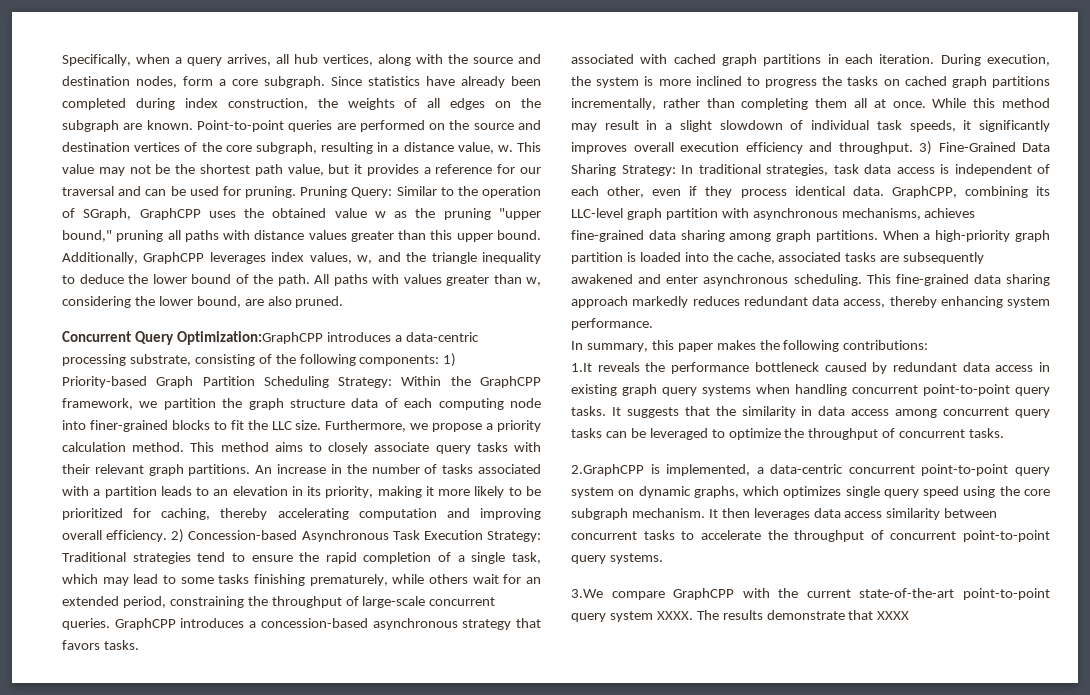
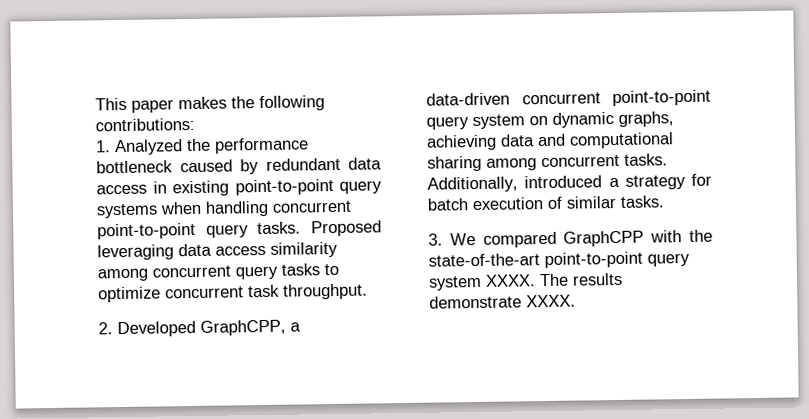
[62,54,541,66] [62,76,541,88] [62,98,541,110] [62,120,542,132] [62,142,542,154] [62,164,541,176] [62,186,541,198] [62,208,541,220] [62,230,541,242] [62,252,542,264] [62,274,541,286] [62,296,344,308] [62,331,479,345] [62,353,457,367] [62,376,541,388] [62,398,541,410] [62,420,541,432] [62,442,541,454] [62,464,541,476] [62,486,541,498] [62,508,541,520] [62,529,541,543] [62,552,541,564] [62,574,541,586] [62,596,496,608] [62,618,541,630] [62,640,139,650] [571,54,1050,66] [571,76,1050,88] [571,98,1050,110] [571,120,1050,132] [571,141,1050,155] [571,164,1050,176] [571,186,1050,198] [571,208,976,220] [571,230,1050,242] [571,252,985,264] [571,274,1050,286] [571,296,1050,308] [571,318,653,330] [571,340,674,352] Specifically, when a query arrives, all hub vertices, along with the source and destination nodes, form a core subgraph. Since statistics have already been completed during index construction, the weights of all edges on the subgraph are known. Point-to-point queries are performed on the source and destination vertices of the core subgraph, resulting in a distance value, w. This value may not be the shortest path value, but it provides a reference for our traversal and can be used for pruning. Pruning Query: Similar to the operation of SGraph, GraphCPP uses the obtained value w as the pruning "upper bound," pruning all paths with distance values greater than this upper bound. Additionally, GraphCPP leverages index values, w, and the triangle inequality to deduce the lower bound of the path. All paths with values greater than w, considering the lower bound, are also pruned. // Concurrent Query Optimization:GraphCPP introduces a data-centric processing substrate, consisting of the following components: 1) Priority-based Graph Partition Scheduling Strategy: Within the GraphCPP framework, we partition the graph structure data of each computing node into finer-grained blocks to fit the LLC size. Furthermore, we propose a priority calculation method. This method aims to closely associate query tasks with their relevant graph partitions. An increase in the number of tasks associated with a partition leads to an elevation in its priority, making it more likely to be prioritized for caching, thereby accelerating computation and improving overall efficiency. 2) Concession-based Asynchronous Task Execution Strategy: Traditional strategies tend to ensure the rapid completion of a single task, which may lead to some tasks finishing prematurely, while others wait for an extended period, constraining the throughput of large-scale concurrent queries. GraphCPP introduces a concession-based asynchronous strategy that favors tasks. // associated with cached graph partitions in each iteration. During execution, the system is more inclined to progress the tasks on cached graph partitions incrementally, rather than completing them all at once. While this method may result in a slight slowdown of individual task speeds, it significantly improves overall execution efficiency and throughput. 3) Fine-Grained Data Sharing Strategy: In traditional strategies, task data access is independent of each other, even if they process identical data. GraphCPP, combining its LLC-level graph partition with asynchronous mechanisms, achieves fine-grained data sharing among graph partitions. When a high-priority graph partition is loaded into the cache, associated tasks are subsequently awakened and enter asynchronous scheduling. This fine-grained data sharing approach markedly reduces redundant data access, thereby enhancing system performance. // In summary, this -> [95,97,127,111] This
[571,362,640,372] 1.It reveals -> [95,139,183,156] 1. Analyzed
[622,384,657,396] graph -> [234,178,334,196] point-to-point
[611,406,890,418] It suggests that the similarity in data access -> [311,220,382,237] [97,241,338,261] Proposed leveraging data access similarity
[605,428,1005,440] [571,464,844,476] can be leveraged to optimize the throughput of concurrent tasks. // 2.GraphCPP is implemented, a data-centric -> [324,263,339,276] [98,283,368,303] [98,319,301,338] [426,92,510,106] to optimize concurrent task throughput. // 2. Developed GraphCPP, a data-driven
[743,486,1050,498] [571,508,998,520] [571,530,1050,542] [571,553,663,564] [571,589,665,600] which optimizes single query speed using the core subgraph mechanism. It then leverages data access similarity between concurrent tasks to accelerate the throughput of concurrent point-to-point query systems. // 3.We compare -> [426,132,674,151] [427,153,668,172] [427,173,712,193] [427,195,664,211] [428,231,557,248] achieving data and computational sharing among concurrent tasks. Additionally, introduced a strategy for batch execution of similar tasks. // 3. We compared
[806,589,851,598] current -> (713, 235) none
[848,610,910,620] that XXXX -> [526,294,576,308] XXXX.

